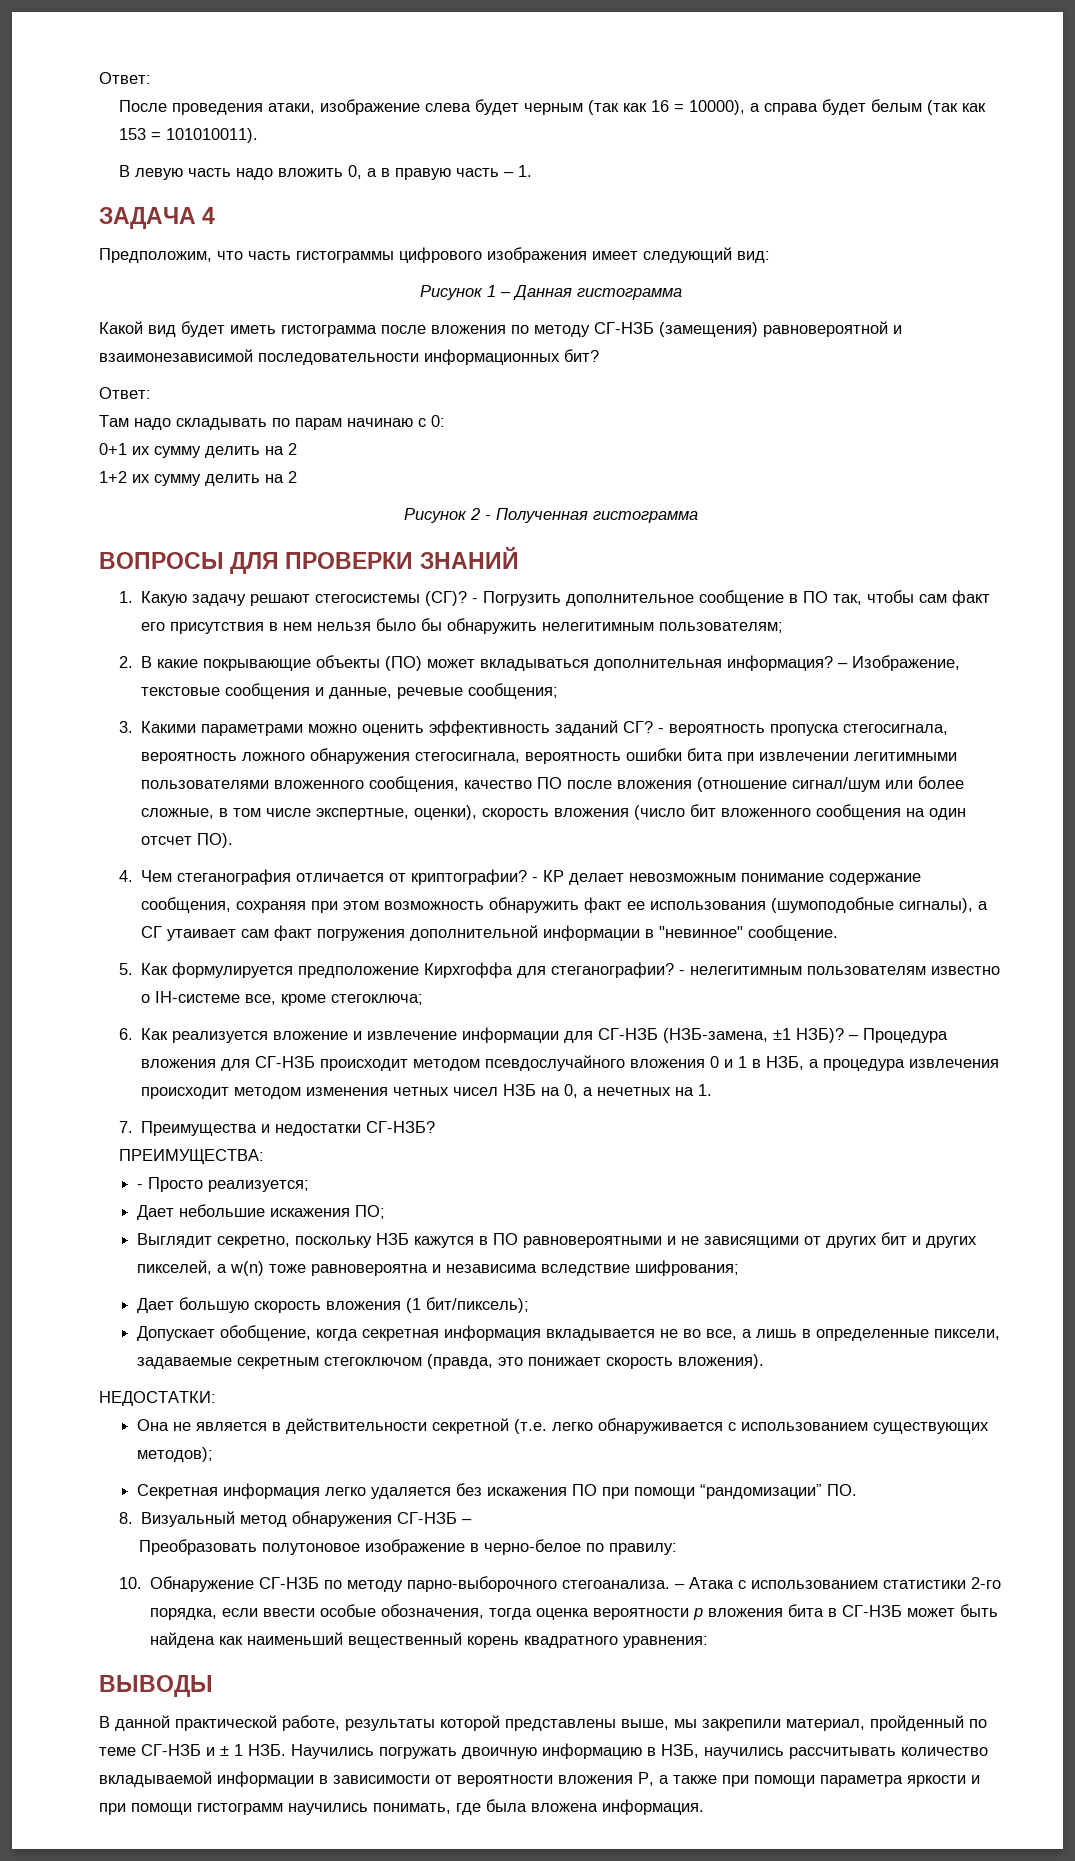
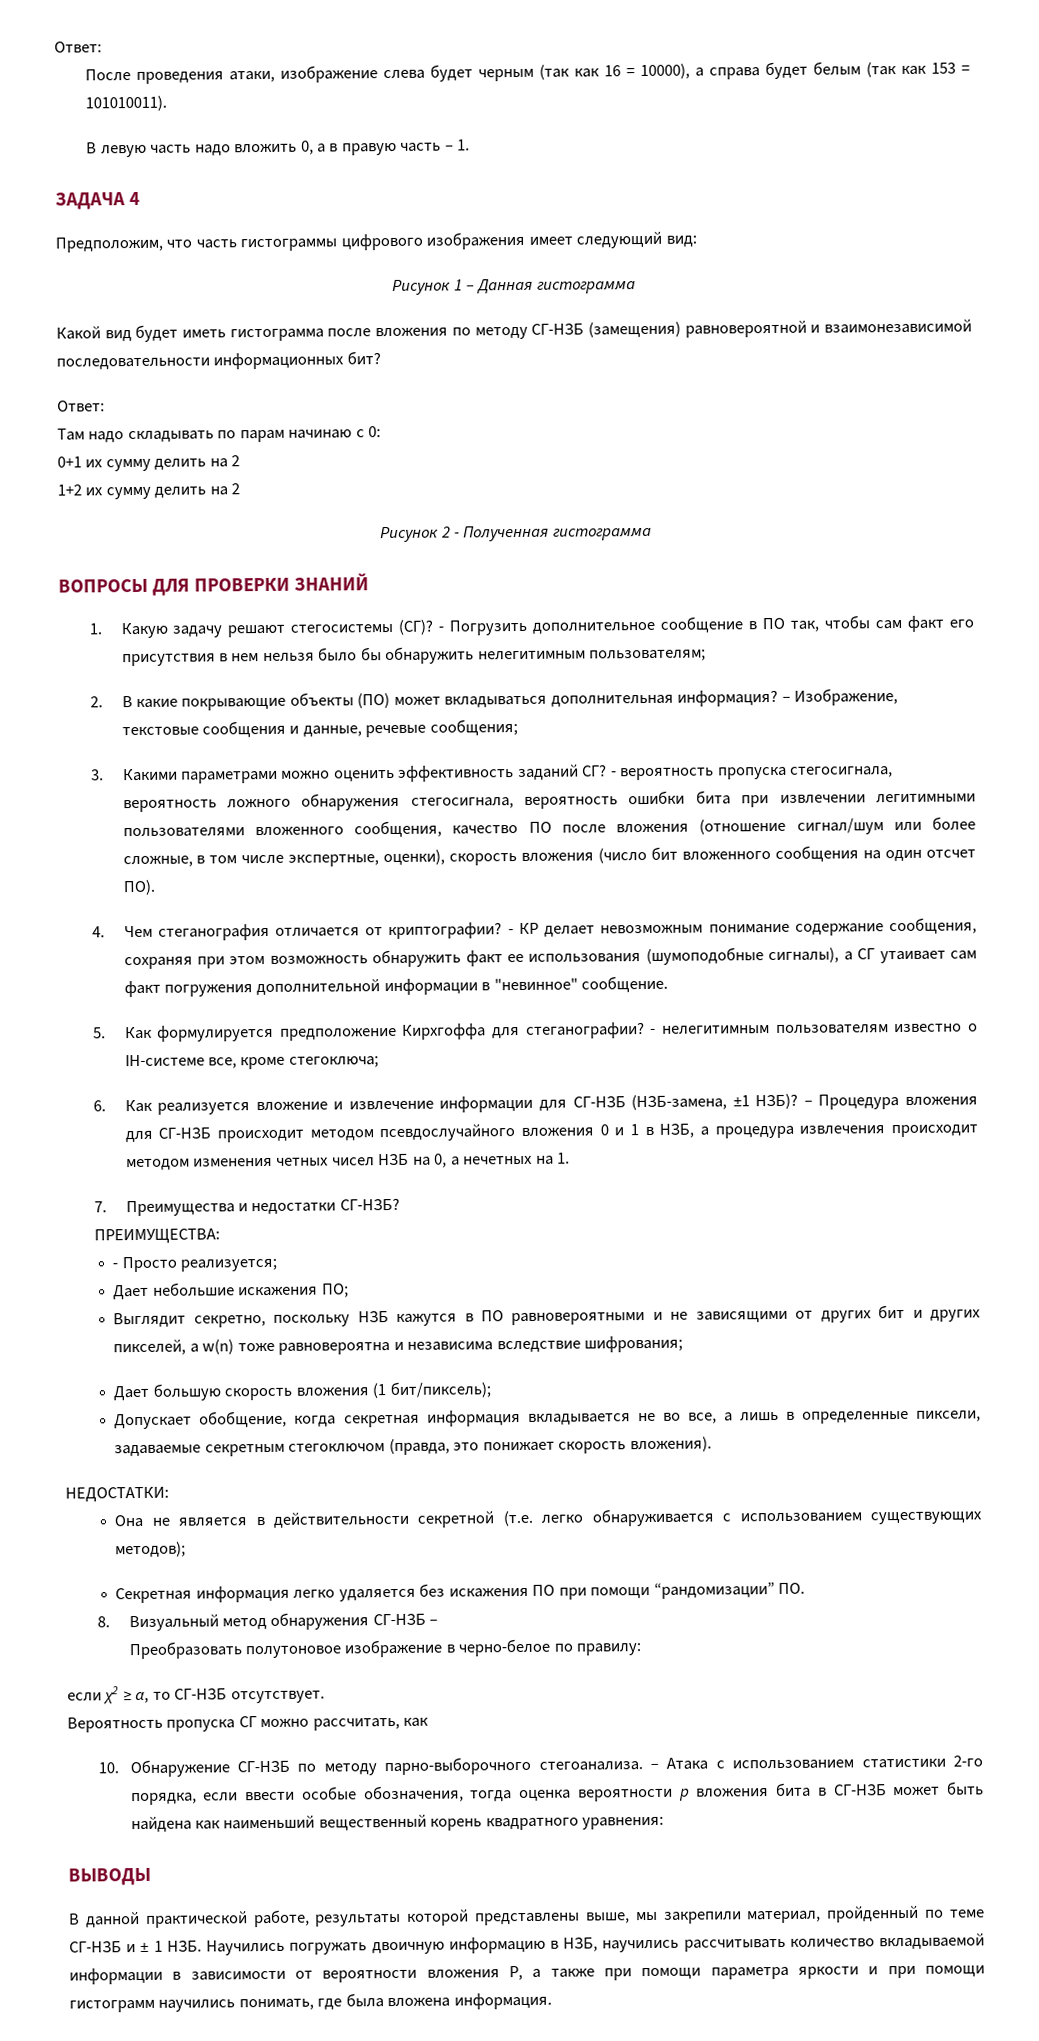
(677, 1549) none -> [67,1686,325,1705] [67,1716,430,1733] // если χ2 ≥ α, то СГ-НЗБ отсутствует. // Вероятность пропуска СГ можно рассчитать, как

